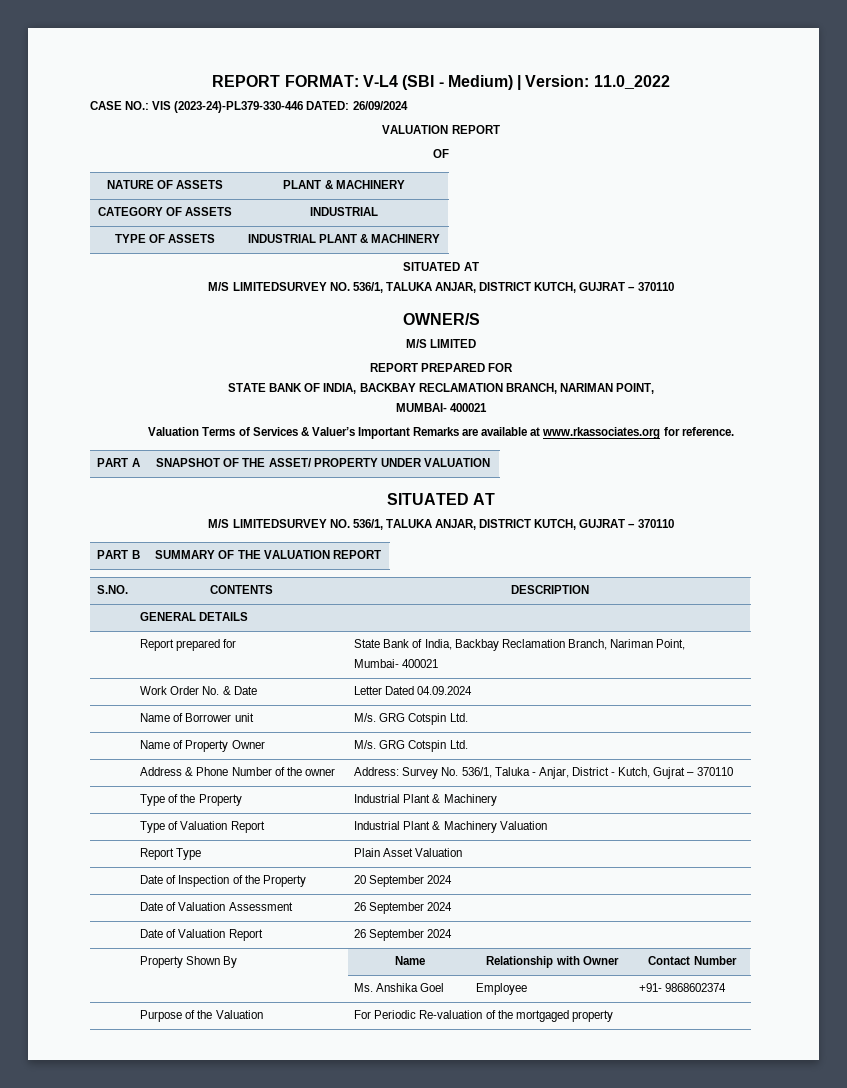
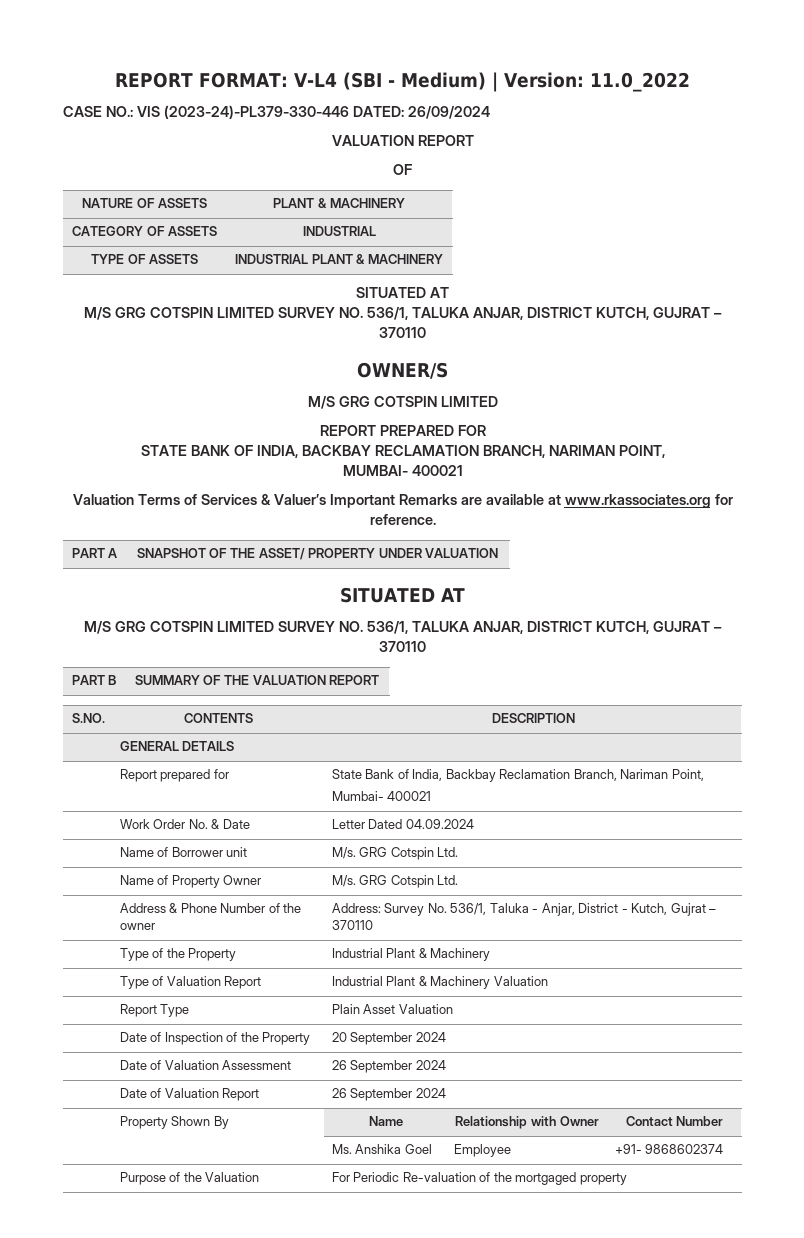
[232,282,327,291] LIMITEDSURVEY -> [115,307,335,318] GRG COTSPIN LIMITED SURVEY
(427, 343) none -> [338,396,437,407] GRG COTSPIN
[232,519,327,528] LIMITEDSURVEY -> [115,621,335,632] GRG COTSPIN LIMITED SURVEY

